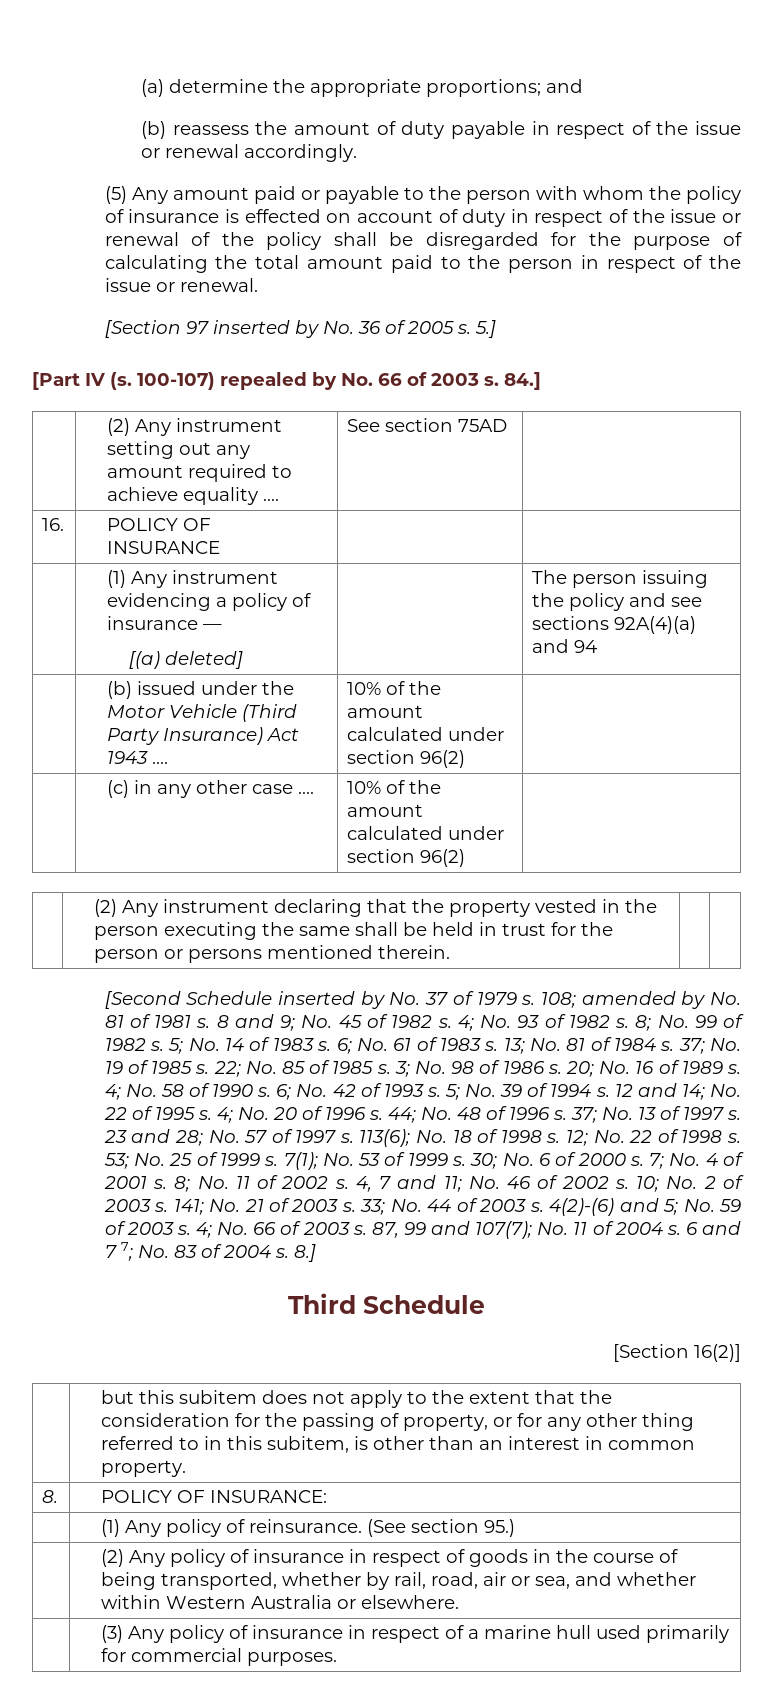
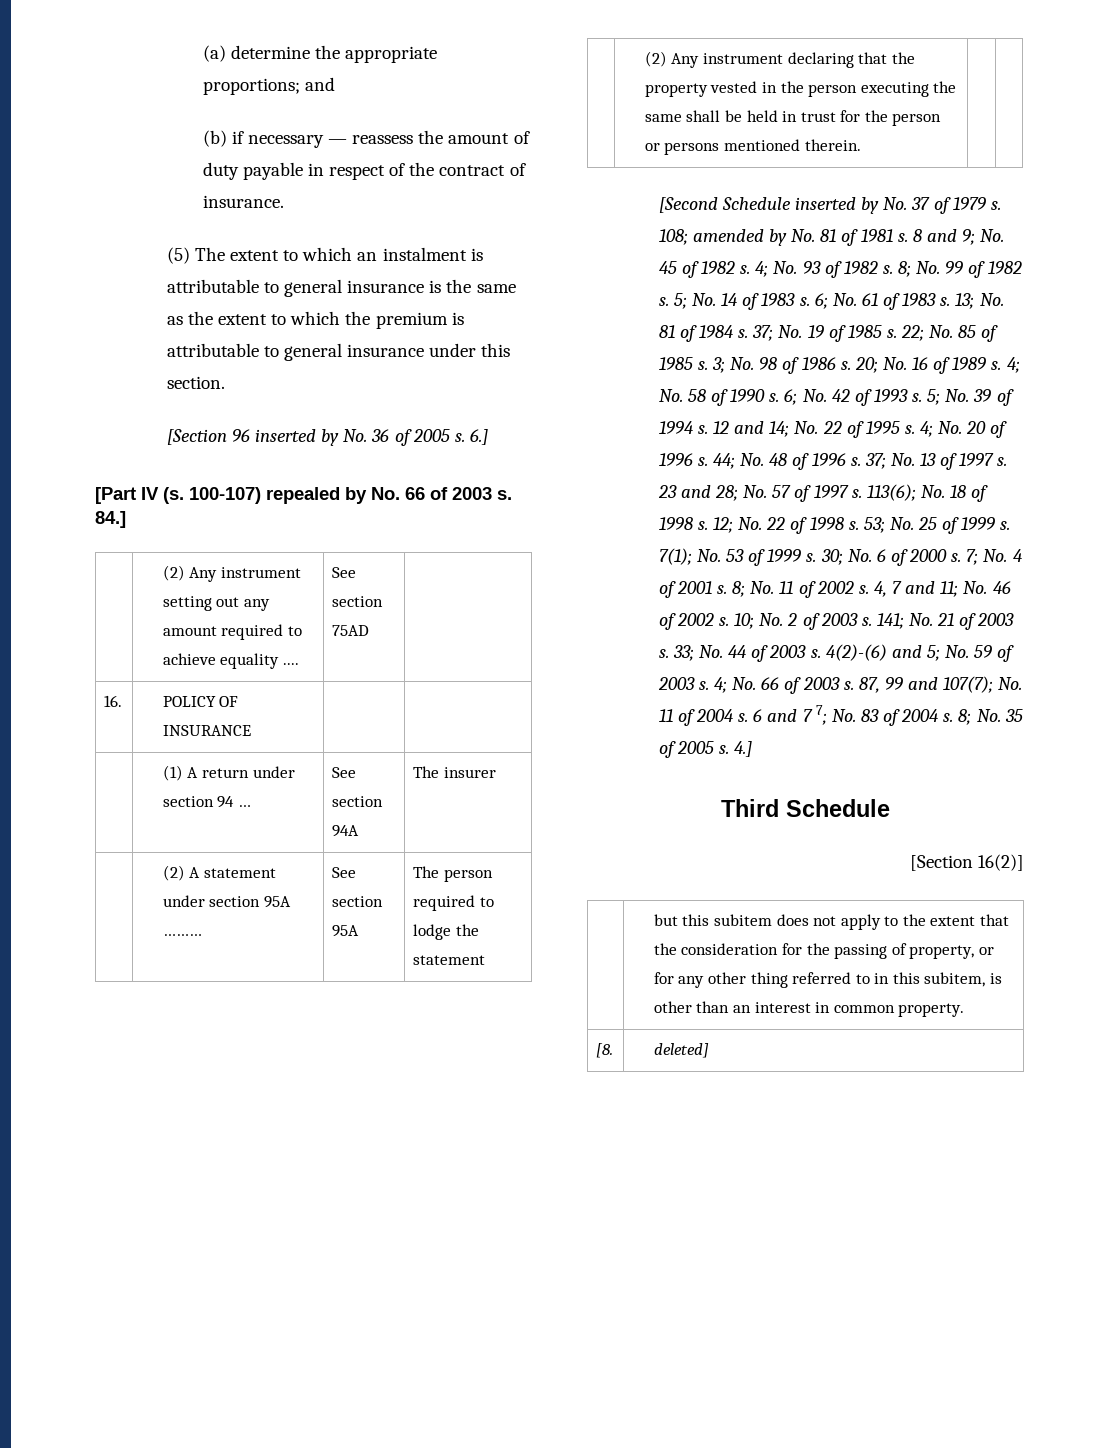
(167, 130) none -> [231,131,347,148] if necessary —
[695,121,741,135] [141,144,358,162] [104,186,742,204] [104,209,742,227] [104,232,742,250] [104,255,742,273] [104,278,258,292] [104,320,209,338] issue or renewal accordingly. // (5) Any amount paid or payable to the person with whom the policy of insurance is effected on account of duty in respect of the issue or renewal of the policy shall be disregarded for the purpose of calculating the total amount paid to the person in respect of the issue or renewal. // [Section 97 -> [439,163,526,176] [202,195,284,208] [166,247,483,264] [166,279,516,297] [166,311,464,329] [166,343,511,361] [166,376,225,389] [166,429,250,445] contract of insurance. // (5) The extent to which an instalment is attributable to general insurance is the same as the extent to which the premium is attributable to general insurance under this section. // [Section 96
[474,320,496,338] 5.] -> [469,429,488,445] 6.]
[131,570,279,588] [107,593,312,611] [107,616,223,630] [129,651,244,669] [532,570,709,588] [532,593,703,611] [532,616,697,634] [532,639,598,653] [107,681,295,699] [107,704,298,722] [107,727,300,745] [107,751,169,764] [347,681,442,695] [347,705,424,718] [347,727,505,741] [347,750,466,768] [107,780,315,798] [347,780,442,794] [347,804,424,817] [347,826,505,840] [347,849,466,867] Any instrument evidencing a policy of insurance — // [(a) deleted] | | The person issuing the policy and see sections 92A(4)(a) and 94 // | (b) issued under the Motor Vehicle (Third Party Insurance) Act 1943 .... | 10% of the amount calculated under section 96(2) | // | (c) in any other case .... | 10% of the amount calculated under section 96(2) | -> [187,766,295,778] [162,796,251,808] [332,767,357,778] [332,796,384,807] [332,825,360,837] [413,766,496,778] [162,865,276,881] [162,895,291,908] [162,934,202,936] [332,867,357,878] [332,896,384,907] [332,925,360,937] [413,866,493,882] [413,895,494,911] [413,924,479,940] [413,955,486,965] A return under section 94 … | See section 94A | The insurer // | (2) A statement under section 95A ……… | See section 95A | The person required to lodge the statement
[293,1244,316,1262] 8.] -> [958,709,1023,725] [658,741,753,758] 8; No. 35 of 2005 s. 4.]
[42,1490,59,1503] [101,1490,328,1503] [101,1519,516,1537] [101,1549,679,1567] [101,1572,697,1590] [101,1595,460,1609] [101,1625,730,1643] [101,1648,338,1666] 8. | POLICY OF INSURANCE: // | (1) Any policy of reinsurance. (See section 95.) // | (2) Any policy of insurance in respect of goods in the course of being transported, whether by rail, road, air or sea, and whether within Western Australia or elsewhere. // | (3) Any policy of insurance in respect of a marine hull used primarily for commercial purposes. -> [596,1043,614,1058] [653,1043,709,1058] [8. | deleted]

